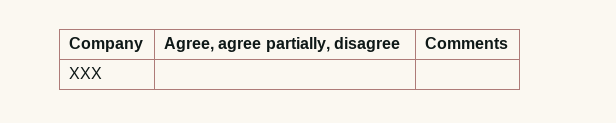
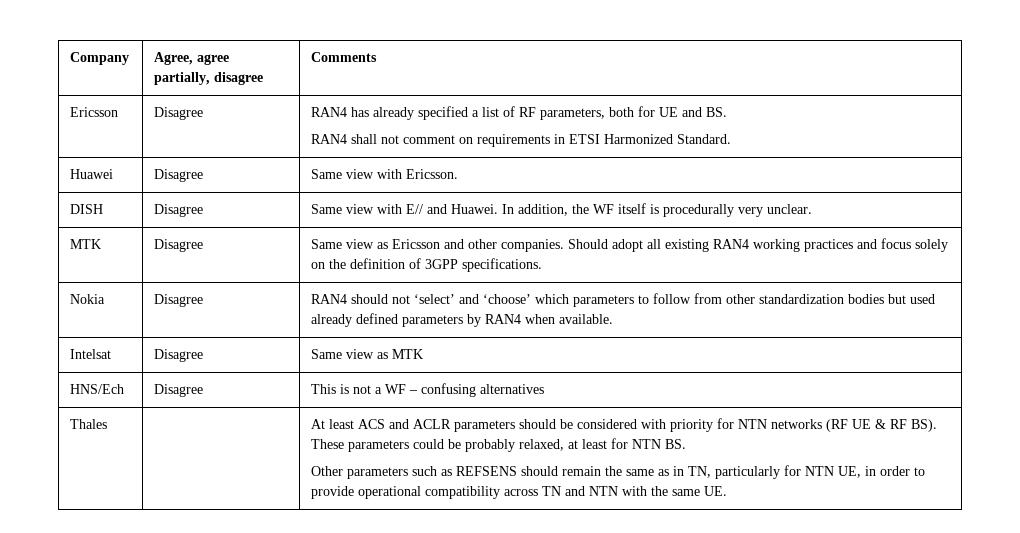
[69,67,103,79] XXX | | -> [70,107,119,117] [154,107,204,120] [311,106,728,120] [311,134,732,147] [70,169,114,179] [154,169,204,182] [311,169,459,179] [70,204,104,214] [154,204,204,217] [311,203,813,217] [70,239,102,249] [154,239,204,252] [311,238,949,252] [311,258,543,272] [70,294,106,304] [154,294,204,307] [311,293,936,307] [311,313,614,327] [70,349,112,359] [154,349,204,362] [311,349,424,359] [70,384,125,394] [154,384,204,397] [311,383,545,397] [70,419,108,429] [311,418,938,432] [311,438,687,452] [311,465,926,479] [311,486,728,499] Ericsson | Disagree | RAN4 has already specified a list of RF parameters, both for UE and BS. // RAN4 shall not comment on requirements in ETSI Harmonized Standard. // Huawei | Disagree | Same view with Ericsson. // DISH | Disagree | Same view with E// and Huawei. In addition, the WF itself is procedurally very unclear. // MTK | Disagree | Same view as Ericsson and other companies. Should adopt all existing RAN4 working practices and focus solely on the definition of 3GPP specifications. // Nokia | Disagree | RAN4 should not ‘select’ and ‘choose’ which parameters to follow from other standardization bodies but used already defined parameters by RAN4 when available. // Intelsat | Disagree | Same view as MTK // HNS/Ech | Disagree | This is not a WF – confusing alternatives // Thales | | At least ACS and ACLR parameters should be considered with priority for NTN networks (RF UE & RF BS). These parameters could be probably relaxed, at least for NTN BS. // Other parameters such as REFSENS should remain the same as in TN, particularly for NTN UE, in order to provide operational compatibility across TN and NTN with the same UE.

